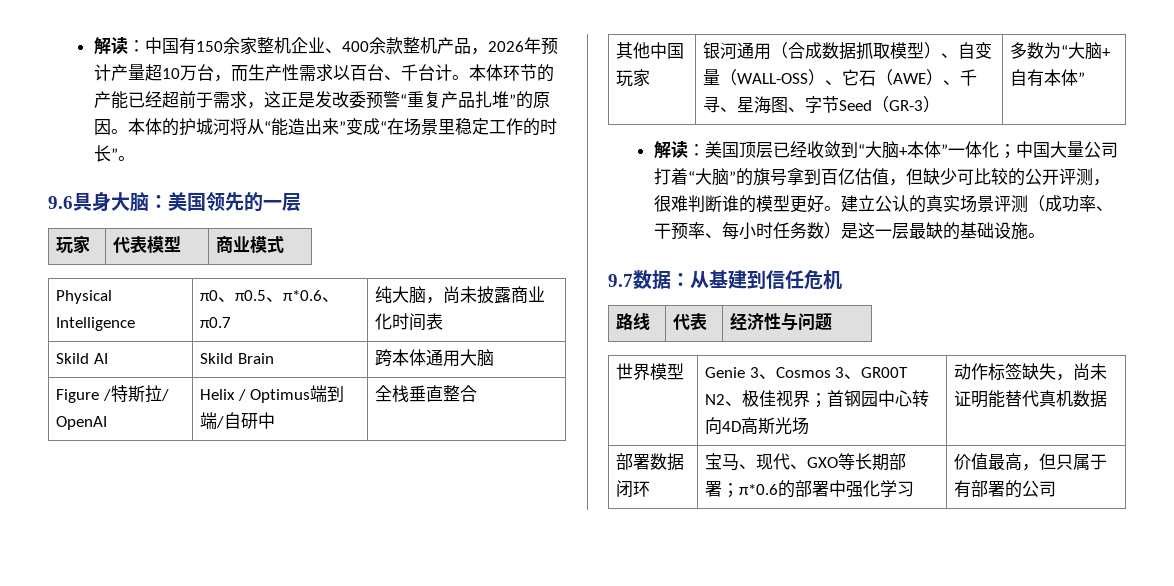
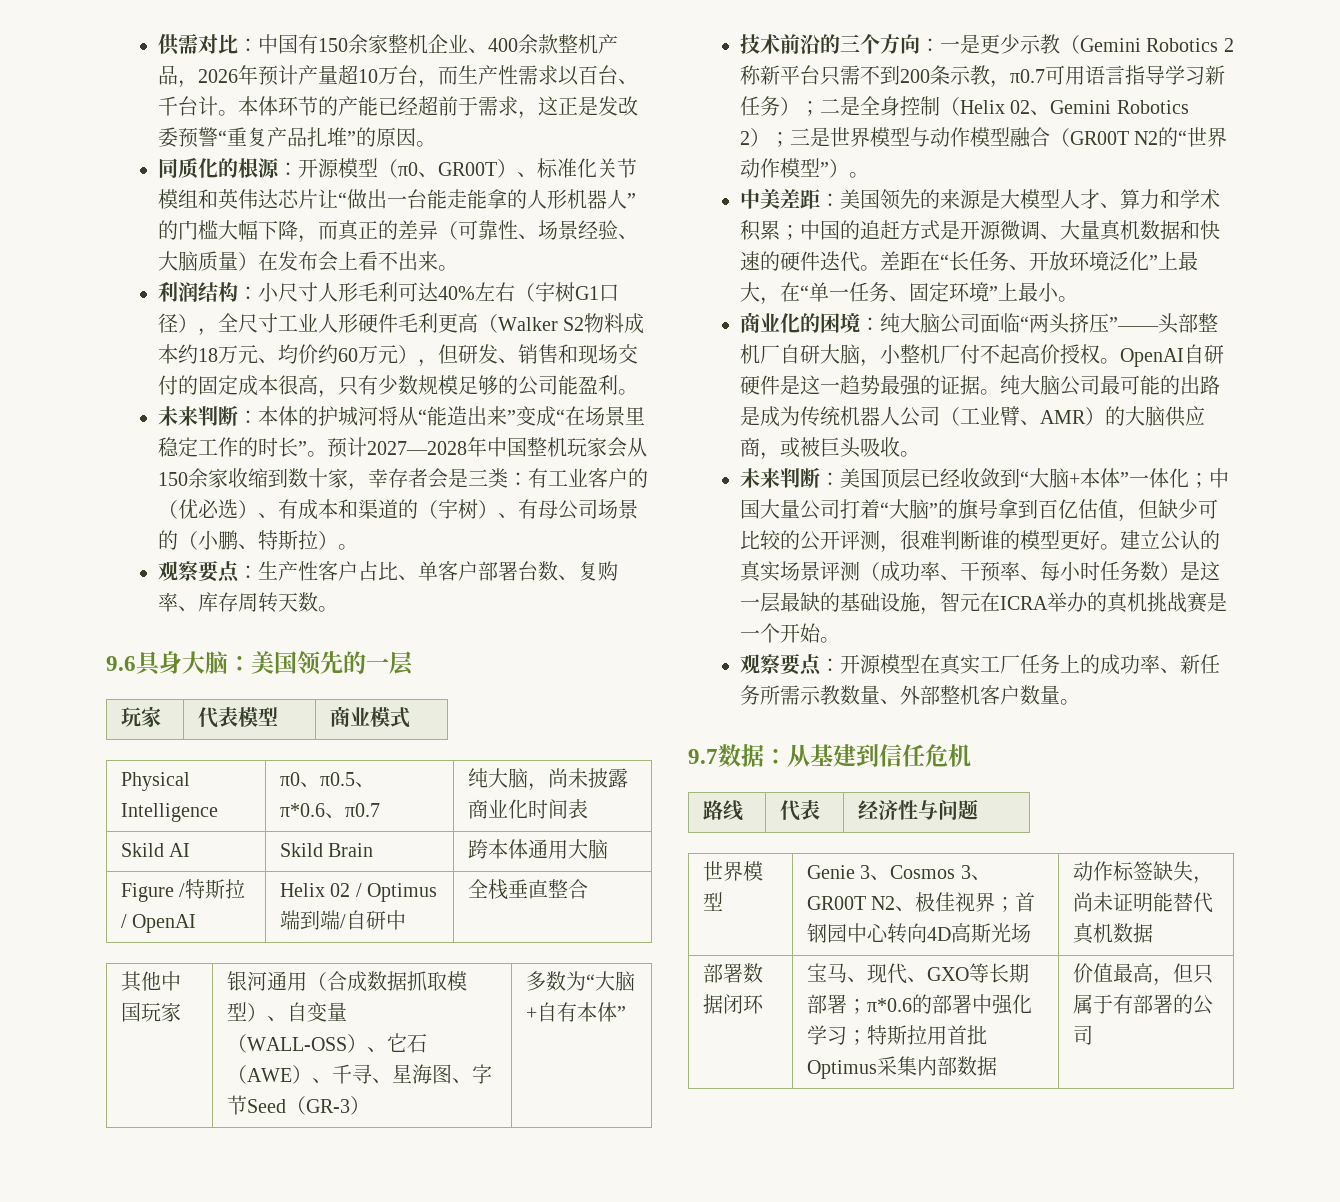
[93,37,128,55] 解读 -> [157,33,238,56] 供需对比
(128, 131) none -> [157,158,637,178] [157,189,636,209] [157,220,638,243] [157,251,458,272] [157,281,619,302] [157,313,645,336] [157,344,638,367] [157,375,638,398] [157,405,258,426] // 同质化的根源：开源模型（π0、GR00T）、标准化关节模组和英伟达芯片让“做出一台能走能拿的人形机器人”的门槛大幅下降，而真正的差异（可靠性、场景经验、大脑质量）在发布会上看不出来。 // 利润结构：小尺寸人形毛利可达40%左右（宇树G1口径），全尺寸工业人形硬件毛利更高（Walker S2物料成本约18万元、均价约60万元），但研发、销售和现场交付的固定成本很高，只有少数规模足够的公司能盈利。 // 未来判断：
(135, 158) none -> [326,437,647,458] [157,468,648,491] [157,499,638,520] [157,530,358,550] [157,561,618,583] [157,592,338,613] 预计2027—2028年中国整机玩家会从150余家收缩到数十家，幸存者会是三类：有工业客户的（优必选）、有成本和渠道的（宇树）、有母公司场景的（小鹏、特斯拉）。 // 观察要点：生产性客户占比、单客户部署台数、复购率、库存周转天数。
(236, 394) none -> [330,883,351,897] 02
[653,141,688,159] 解读 -> [739,34,1234,54] [739,65,1225,88] [739,96,1189,116] [739,127,1228,148] [739,158,869,178] [739,188,1220,210] [739,220,1220,241] [739,251,1198,272] [739,282,1078,305] [739,312,1218,334] [739,344,1224,367] [739,375,1220,396] [739,406,1205,427] [739,437,920,460] [739,467,820,488] 技术前沿的三个方向：一是更少示教（Gemini Robotics 2称新平台只需不到200条示教，π0.7可用语言指导学习新任务）；二是全身控制（Helix 02、Gemini Robotics 2）；三是世界模型与动作模型融合（GR00T N2的“世界动作模型”）。 // 中美差距：美国领先的来源是大模型人才、算力和学术积累；中国的追赶方式是开源微调、大量真机数据和快速的硬件迭代。差距在“长任务、开放环境泛化”上最大，在“单一任务、固定环境”上最小。 // 商业化的困境：纯大脑公司面临“两头挤压”——头部整机厂自研大脑，小整机厂付不起高价授权。OpenAI自研硬件是这一趋势最强的证据。纯大脑公司最可能的出路是成为传统机器人公司（工业臂、AMR）的大脑供应商，或被巨头吸收。 // 未来判断
(1028, 231) none -> [919,592,1227,615] [739,623,840,643] [739,654,1220,676] [739,685,1060,705] ，智元在ICRA举办的真机挑战赛是一个开始。 // 观察要点：开源模型在真实工厂任务上的成功率、新任务所需示教数量、外部整机客户数量
(915, 489) none -> [846,1025,987,1045] [806,1056,997,1079] ；特斯拉用首批Optimus采集内部数据

